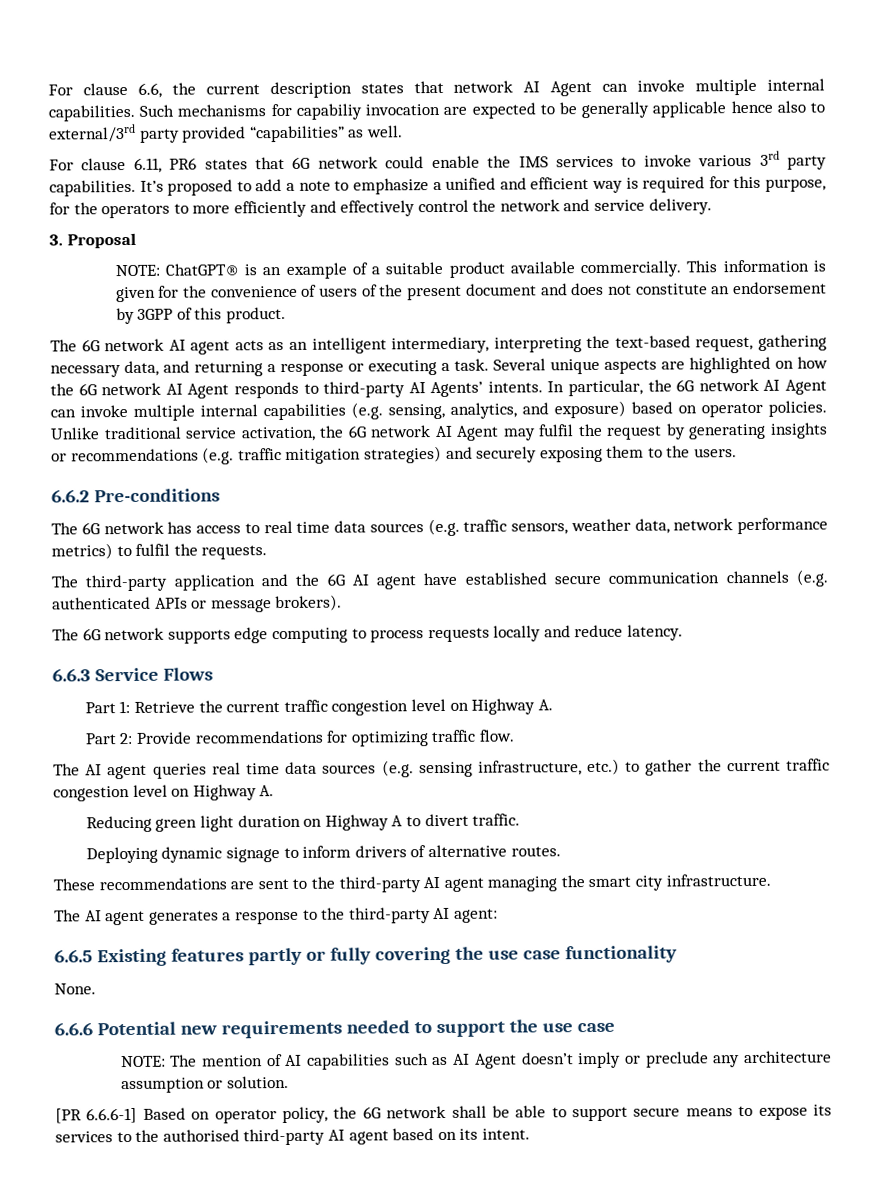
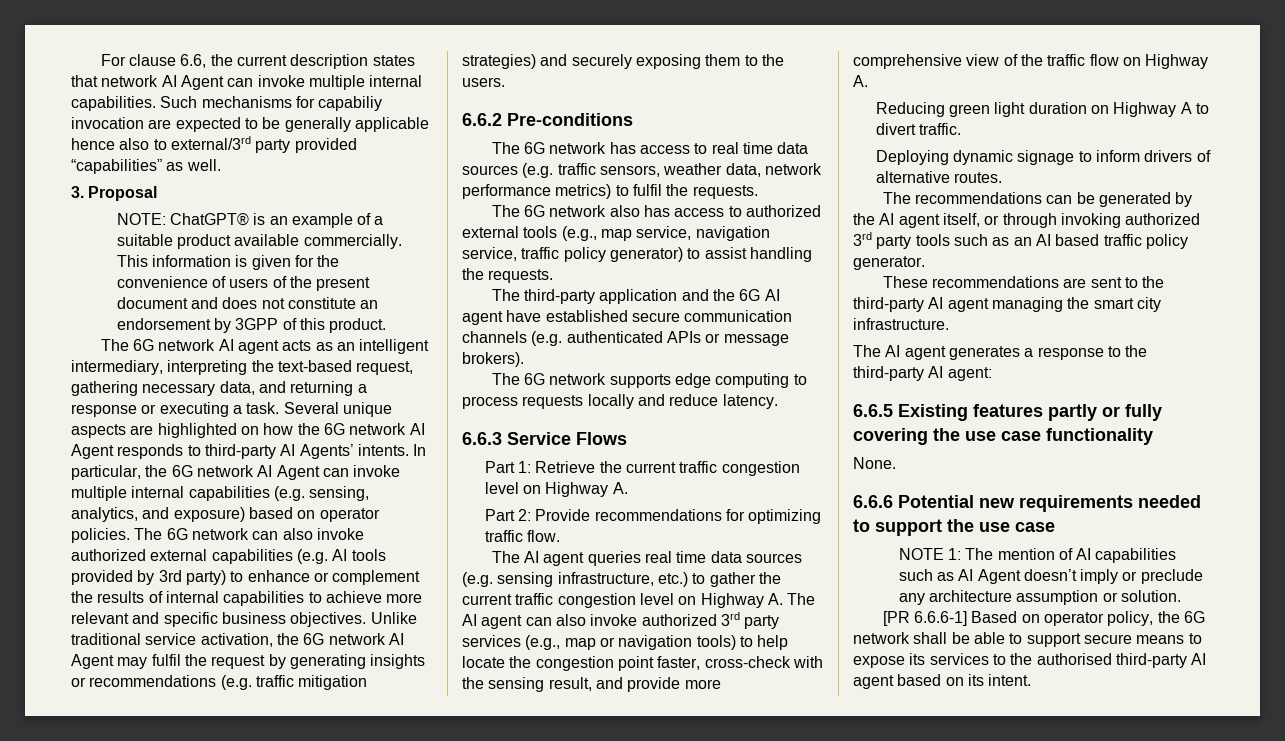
[49,150,827,173] [49,175,826,197] [49,198,712,219] // For clause 6.11, PR6 states that 6G network could enable the IMS services to invoke various 3rd party capabilities. It’s proposed to add a note to emphasize a unified and efficient way is required for this purpose, for the operators to more efficiently and effectively control the network and service delivery. -> (221, 165) none
(827, 408) none -> [134,528,364,540] [71,549,386,564] [71,570,421,585] [71,591,423,606] [71,612,367,627] The 6G network can also invoke authorized external capabilities (e.g. AI tools provided by 3rd party) to enhance or complement the results of internal capabilities to achieve more relevant and specific business objectives.
(268, 552) none -> [491,205,821,217] [462,226,770,241] [462,247,812,262] [462,268,554,283] // The 6G network also has access to authorized external tools (e.g., map service, navigation service, traffic policy generator) to assist handling the requests.
(275, 791) none -> [787,593,816,605] [462,612,780,629] [462,635,789,650] [462,656,823,671] [462,677,721,692] [853,54,1209,69] [853,75,868,87] The AI agent can also invoke authorized 3rd party services (e.g., map or navigation tools) to help locate the congestion point faster, cross-check with the sensing result, and provide more comprehensive view of the traffic flow on Highway A.
(561, 851) none -> [882,192,1193,207] [853,213,1201,228] [853,232,1188,249] [853,256,925,270] // The recommendations can be generated by the AI agent itself, or through invoking authorized 3rd party tools such as an AI based traffic policy generator.
[120,1055,166,1068] NOTE: -> [898,548,961,560] NOTE 1:

